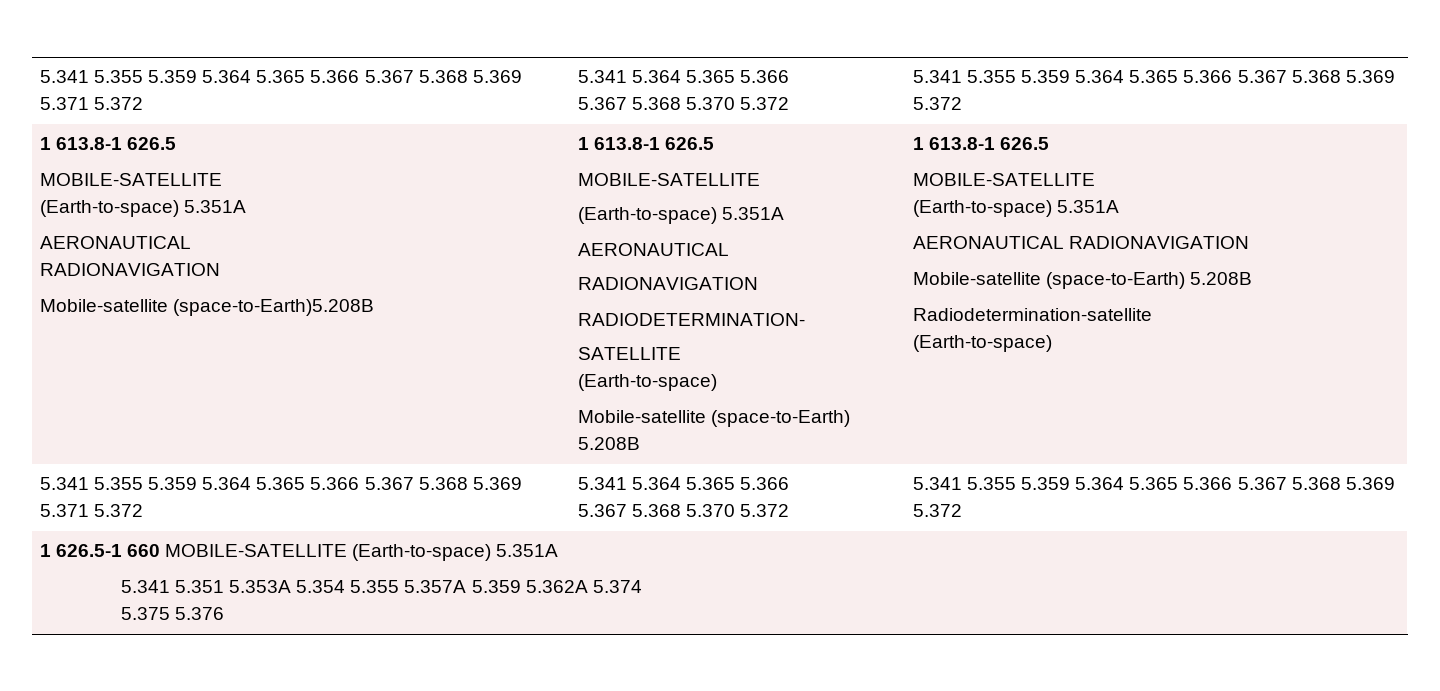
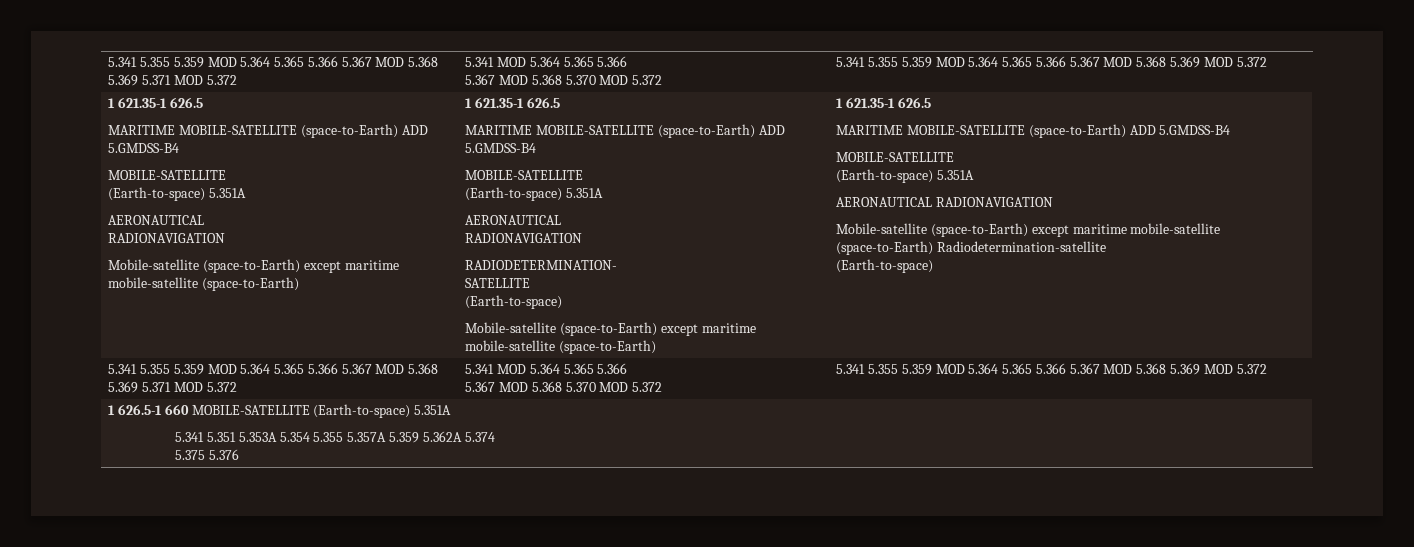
[39,70,522,83] [39,97,143,110] [577,70,790,83] [577,97,790,110] [912,70,1395,83] [912,97,962,110] [39,137,176,150] 5.341 5.355 5.359 5.364 5.365 5.366 5.367 5.368 5.369 5.371 5.372 | 5.341 5.364 5.365 5.366 // 5.367 5.368 5.370 5.372 | 5.341 5.355 5.359 5.364 5.365 5.366 5.367 5.368 5.369 5.372 // 1 613.8-1 626.5 -> [108,56,439,68] [108,74,237,86] [465,56,628,67] [465,74,663,85] [836,56,1267,68] [108,97,203,108] [108,124,428,138] [108,143,180,153] 5.341 5.355 5.359 MOD 5.364 5.365 5.366 5.367 MOD 5.368 5.369 5.371 MOD 5.372 | 5.341 MOD 5.364 5.365 5.366 // 5.367 MOD 5.368 5.370 MOD 5.372 | 5.341 5.355 5.359 MOD 5.364 5.365 5.366 5.367 MOD 5.368 5.369 MOD 5.372 // 1 621.35-1 626.5 // MARITIME MOBILE-SATELLITE (space-to-Earth) ADD 5.GMDSS-B4
[172,299,374,316] [577,137,714,150] (space-to-Earth)5.208B | 1 613.8-1 626.5 -> [202,259,399,273] [108,277,299,291] [465,97,560,108] [465,124,785,138] [465,143,537,153] (space-to-Earth) except maritime mobile-satellite (space-to-Earth) | 1 621.35-1 626.5 // MARITIME MOBILE-SATELLITE (space-to-Earth) ADD 5.GMDSS-B4
[577,437,640,450] [912,137,1049,150] 5.208B | 1 613.8-1 626.5 -> [660,323,756,336] [465,340,656,354] [836,97,931,108] [836,124,1231,138] except maritime mobile-satellite (space-to-Earth) | 1 621.35-1 626.5 // MARITIME MOBILE-SATELLITE (space-to-Earth) ADD 5.GMDSS-B4
[1189,272,1252,285] 5.208B // -> [1031,223,1221,237] [836,241,934,255] except maritime mobile-satellite (space-to-Earth)
[202,477,522,490] [39,504,143,517] [577,477,790,490] [577,504,790,517] [912,477,1395,490] 5.364 5.365 5.366 5.367 5.368 5.369 5.371 5.372 | 5.341 5.364 5.365 5.366 // 5.367 5.368 5.370 5.372 | 5.341 5.355 5.359 5.364 5.365 5.366 5.367 5.368 5.369 -> [207,363,439,374] [108,381,237,393] [465,363,628,374] [465,381,663,392] [836,363,1233,375] MOD 5.364 5.365 5.366 5.367 MOD 5.368 5.369 5.371 MOD 5.372 | 5.341 MOD 5.364 5.365 5.366 // 5.367 MOD 5.368 5.370 MOD 5.372 | 5.341 5.355 5.359 MOD 5.364 5.365 5.366 5.367 MOD 5.368 5.369 MOD

